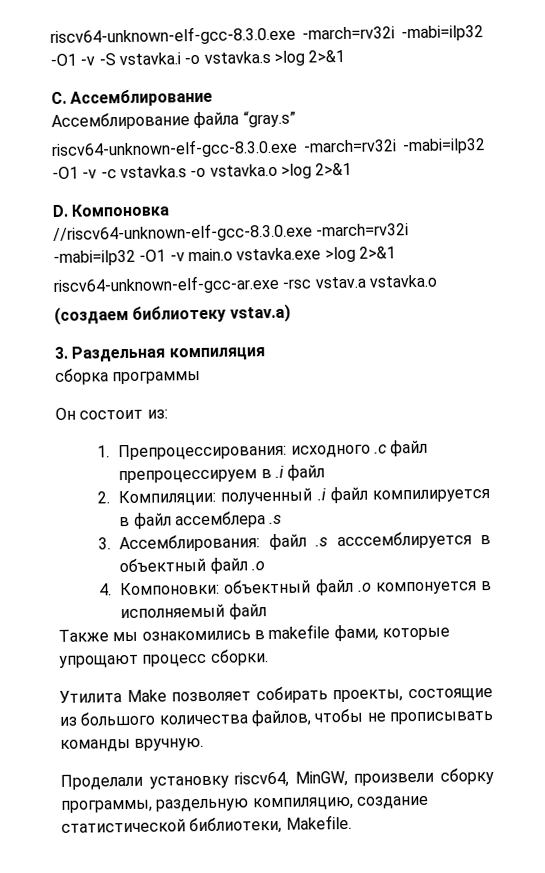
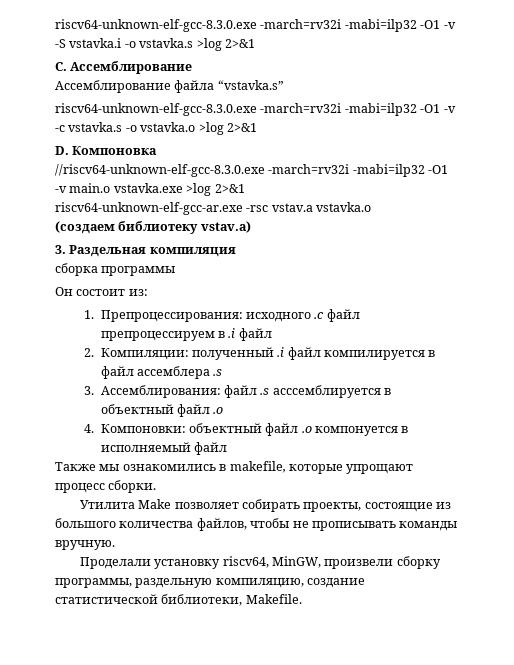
[242,110,296,128] “gray.s” -> [217,80,284,90] “vstavka.s”
[268,624,379,642] makefile фами, -> [229,461,286,473] makefile,

